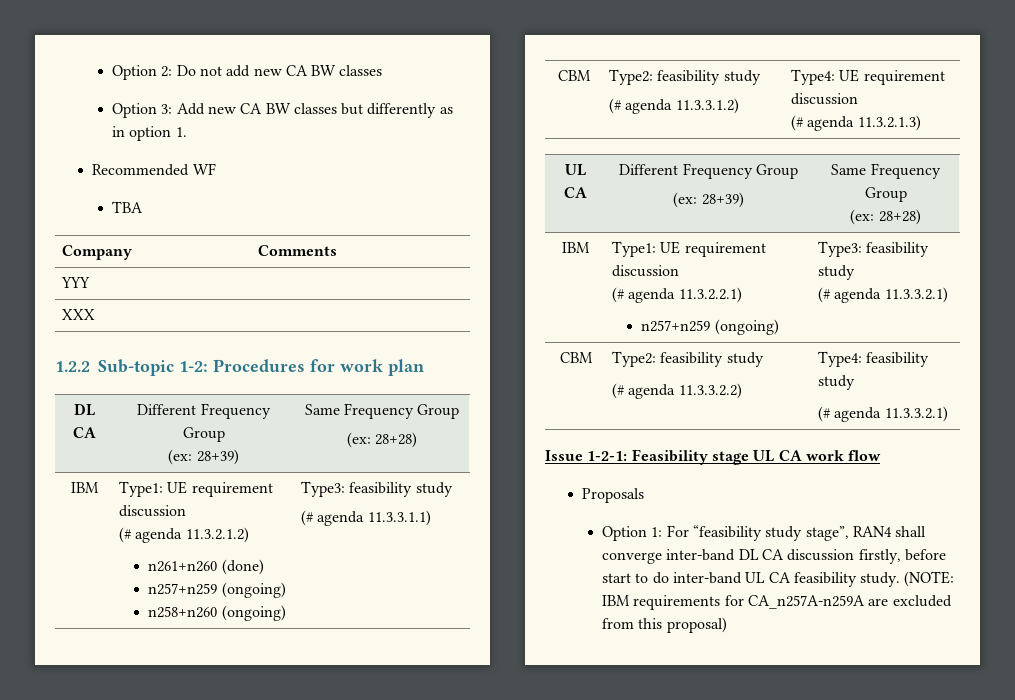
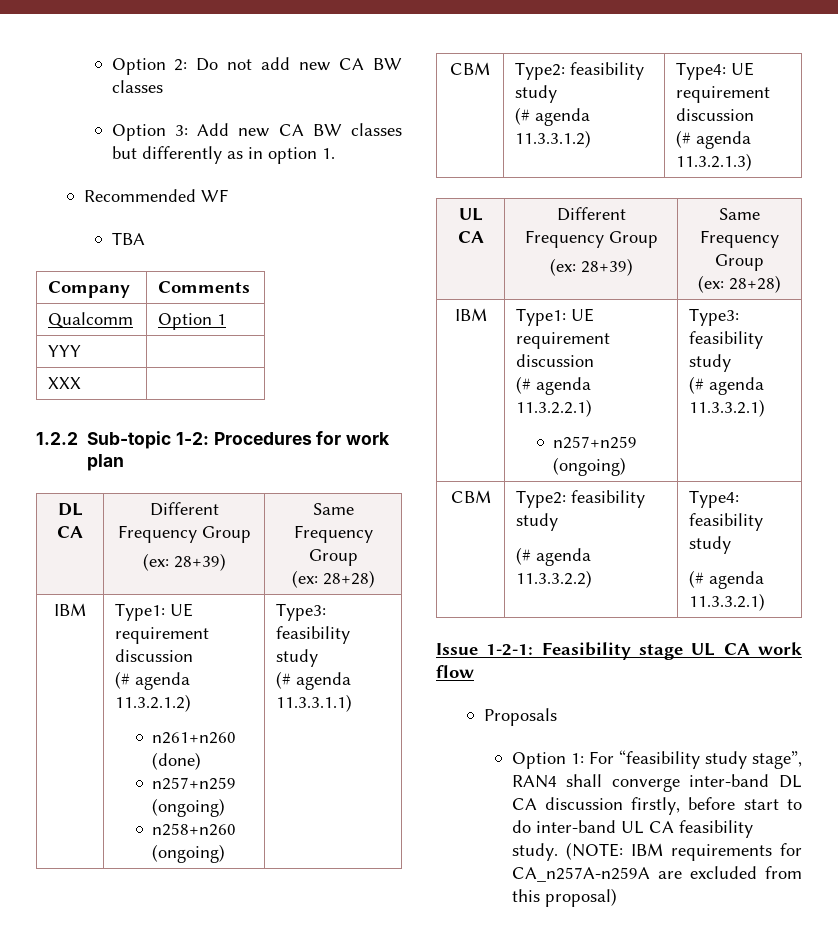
(338, 250) none -> [48,312,134,328] [158,313,227,330] // Qualcomm | Option 1

